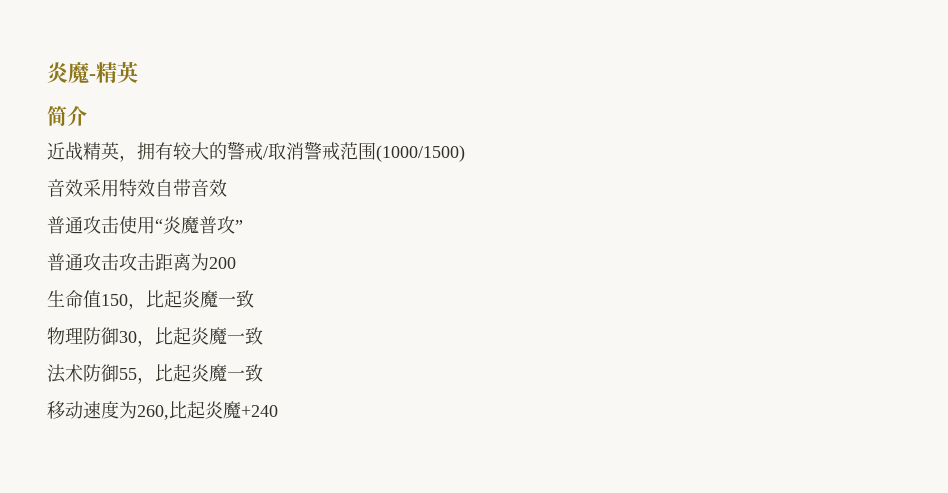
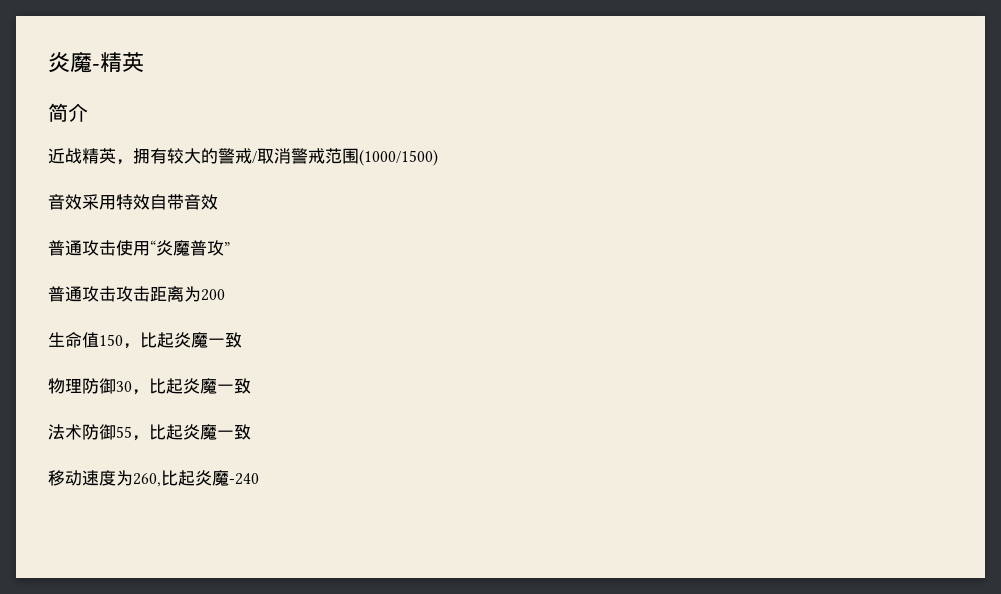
[241,405,278,417] +240 -> [229,473,259,485] -240

